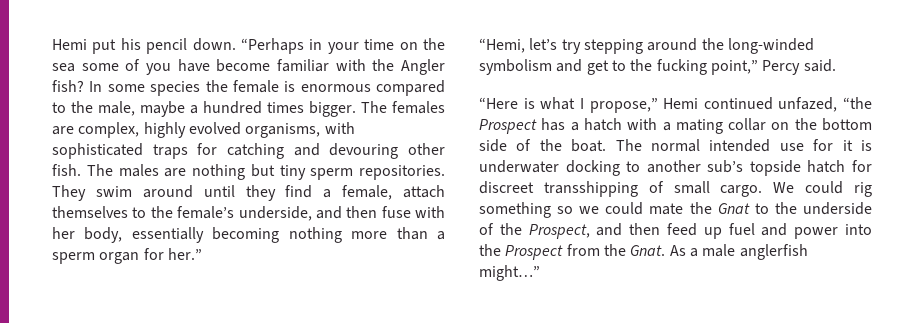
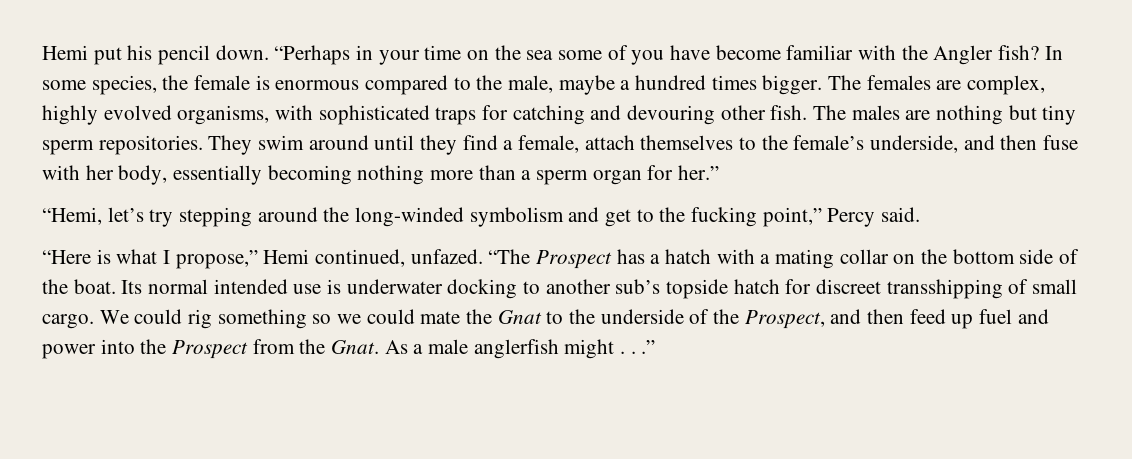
[150,81,201,96] species -> [91,75,157,95] species,
[703,97,872,112] continued unfazed, “the -> [315,249,531,267] continued, unfazed. “The
[615,139,642,151] The -> [121,280,143,294] Its
[813,139,853,151] for it -> (322, 289) none
[479,265,540,281] might…” -> [564,339,656,359] might . . .”

